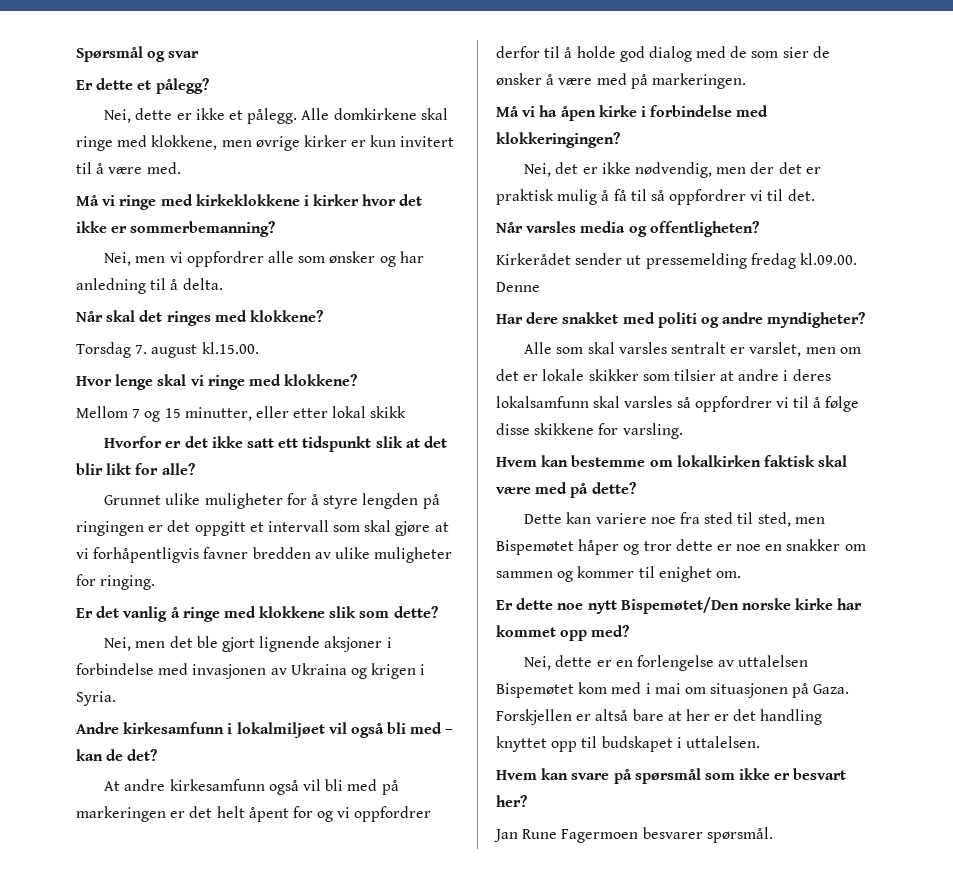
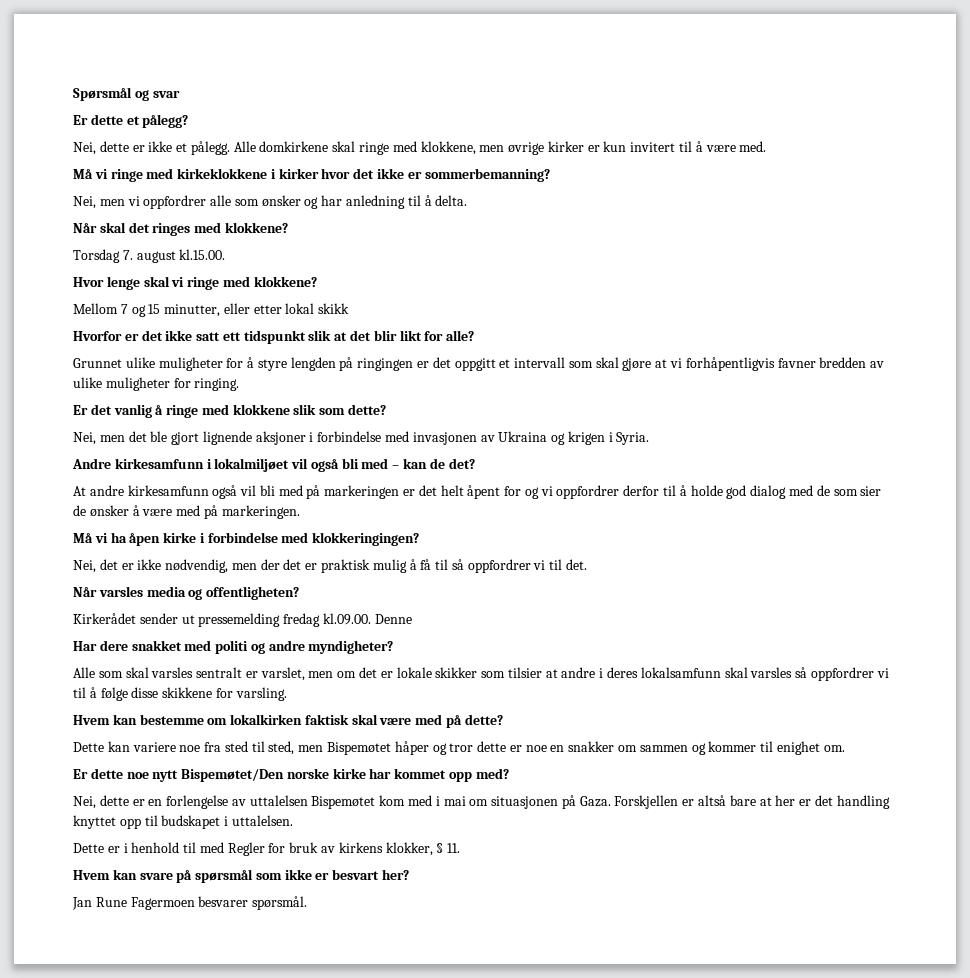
(760, 742) none -> [73,842,461,856] // Dette er i henhold til med Regler for bruk av kirkens klokker, § 11.

